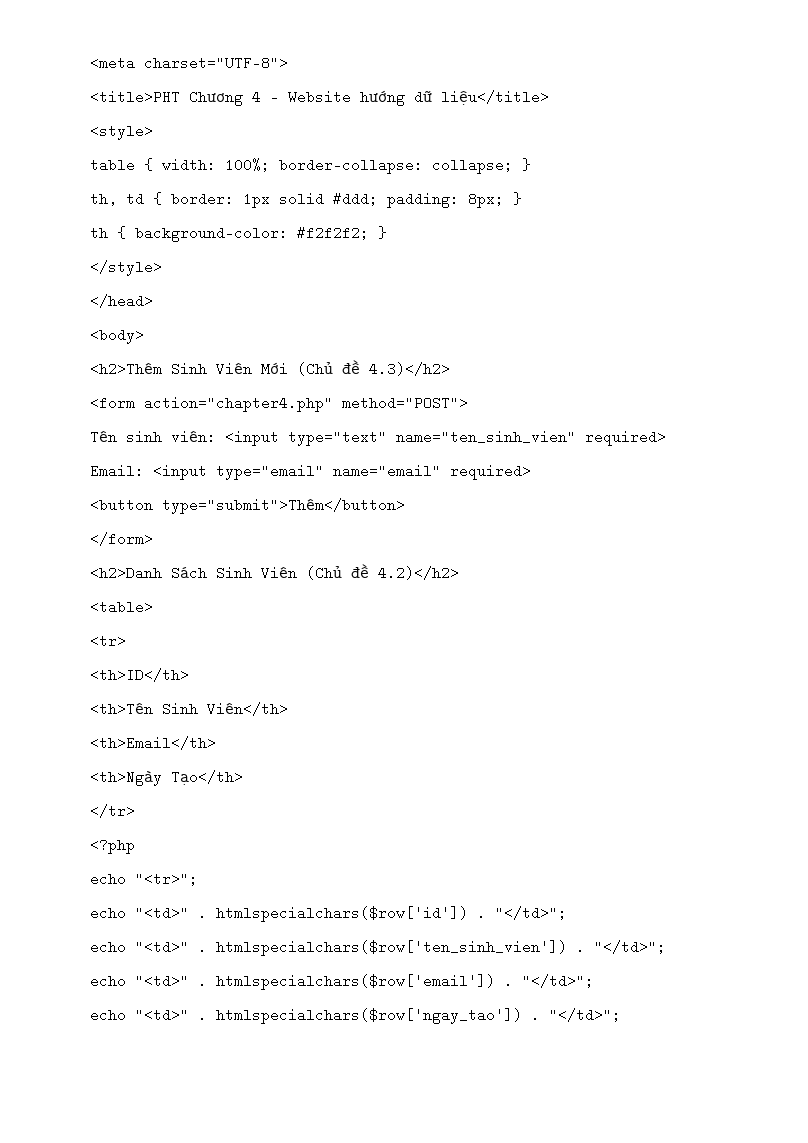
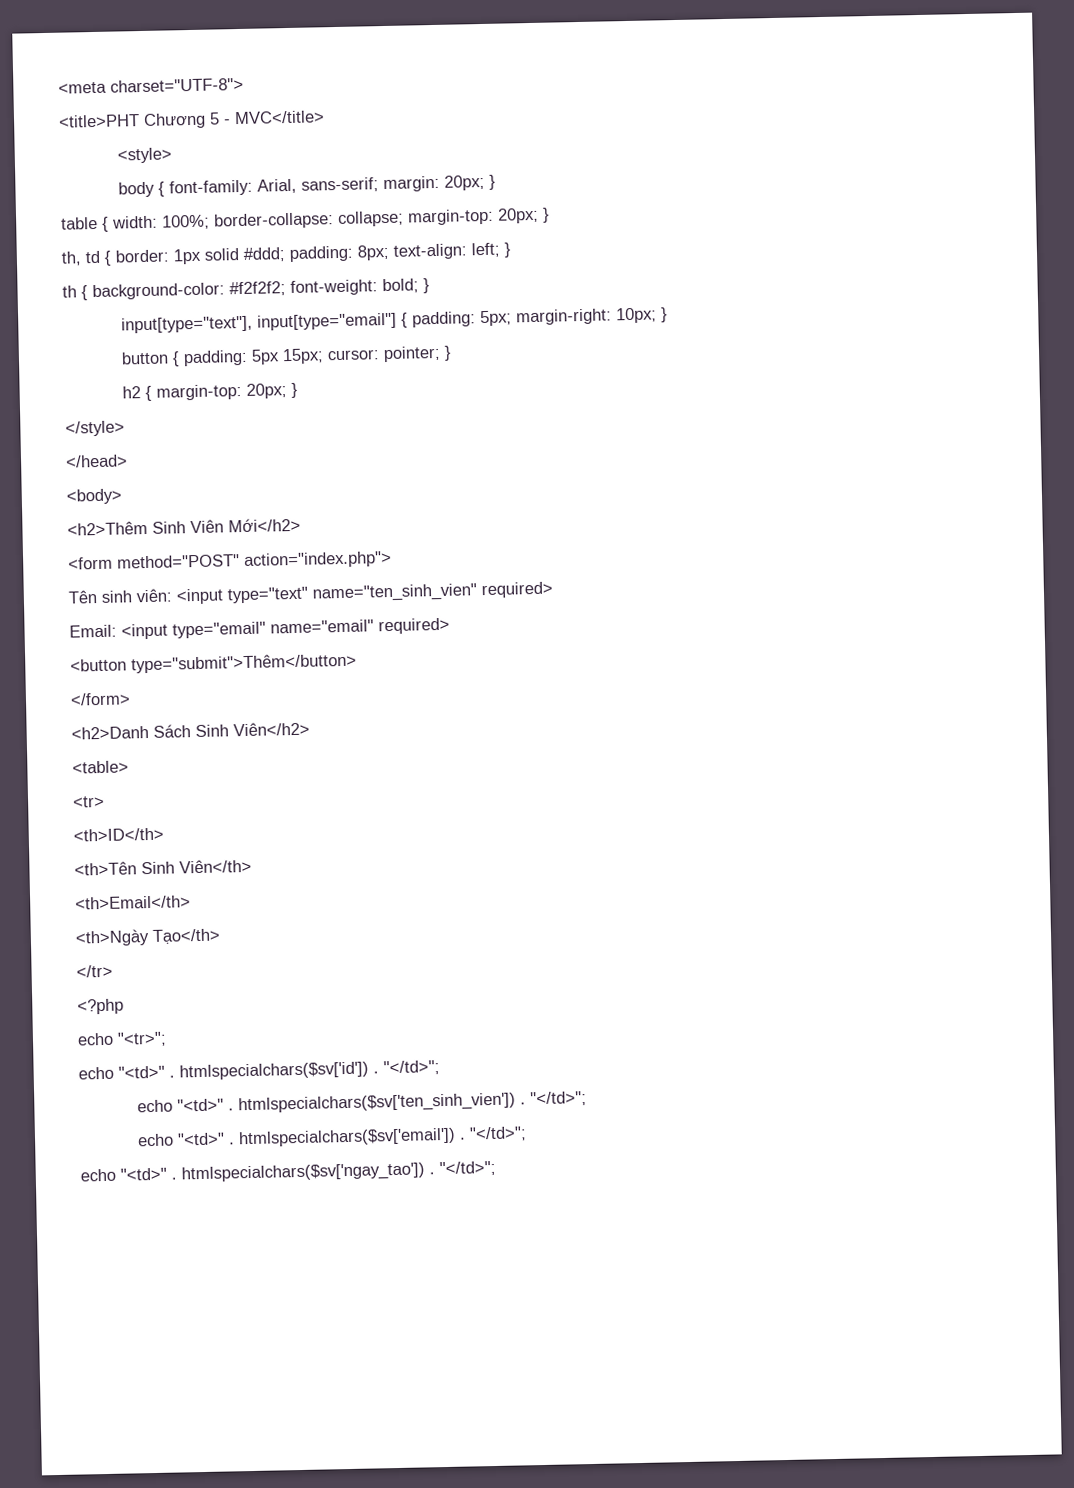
[252,90,549,106] [90,124,153,140] 4 - Website hướng dữ liệu</title> // <style> -> [209,110,325,125] [116,147,172,164] [117,174,496,198] 5 - MVC</title> // <style> // body { font-family: Arial, sans-serif; margin: 20px; }
(513, 166) none -> [407,207,539,226] margin-top: 20px;
(504, 200) none -> [393,242,500,260] text-align: left;
(369, 233) none -> [290,278,430,296] [120,307,668,334] [120,345,452,367] [121,383,287,402] font-weight: bold; } // input[type="text"], input[type="email"] { padding: 5px; margin-right: 10px; } // button { padding: 5px 15px; cursor: pointer; } // h2 { margin-top: 20px;
[261,360,450,376] Mới (Chủ đề 4.3)</h2> -> [228,517,301,533] Mới</h2>
[144,396,468,412] action="chapter4.php" method="POST"> -> [117,550,392,569] method="POST" action="index.php">
[261,564,459,580] Viên (Chủ đề 4.2)</h2> -> [233,721,310,737] Viên</h2>
[216,906,567,922] [90,940,666,956] [90,974,594,990] [90,1008,522,1024] htmlspecialchars($row['id']) . "</td>"; // echo "<td>" . htmlspecialchars($row['ten_sinh_vien']) . "</td>"; // echo "<td>" . htmlspecialchars($row['email']) . "</td>"; // echo "<td>" . htmlspecialchars($row['ngay_tao']) -> [179,1060,440,1081] [136,1091,587,1115] [136,1126,527,1148] [80,1162,425,1184] htmlspecialchars($sv['id']) . "</td>"; // echo "<td>" . htmlspecialchars($sv['ten_sinh_vien']) . "</td>"; // echo "<td>" . htmlspecialchars($sv['email']) . "</td>"; // echo "<td>" . htmlspecialchars($sv['ngay_tao'])

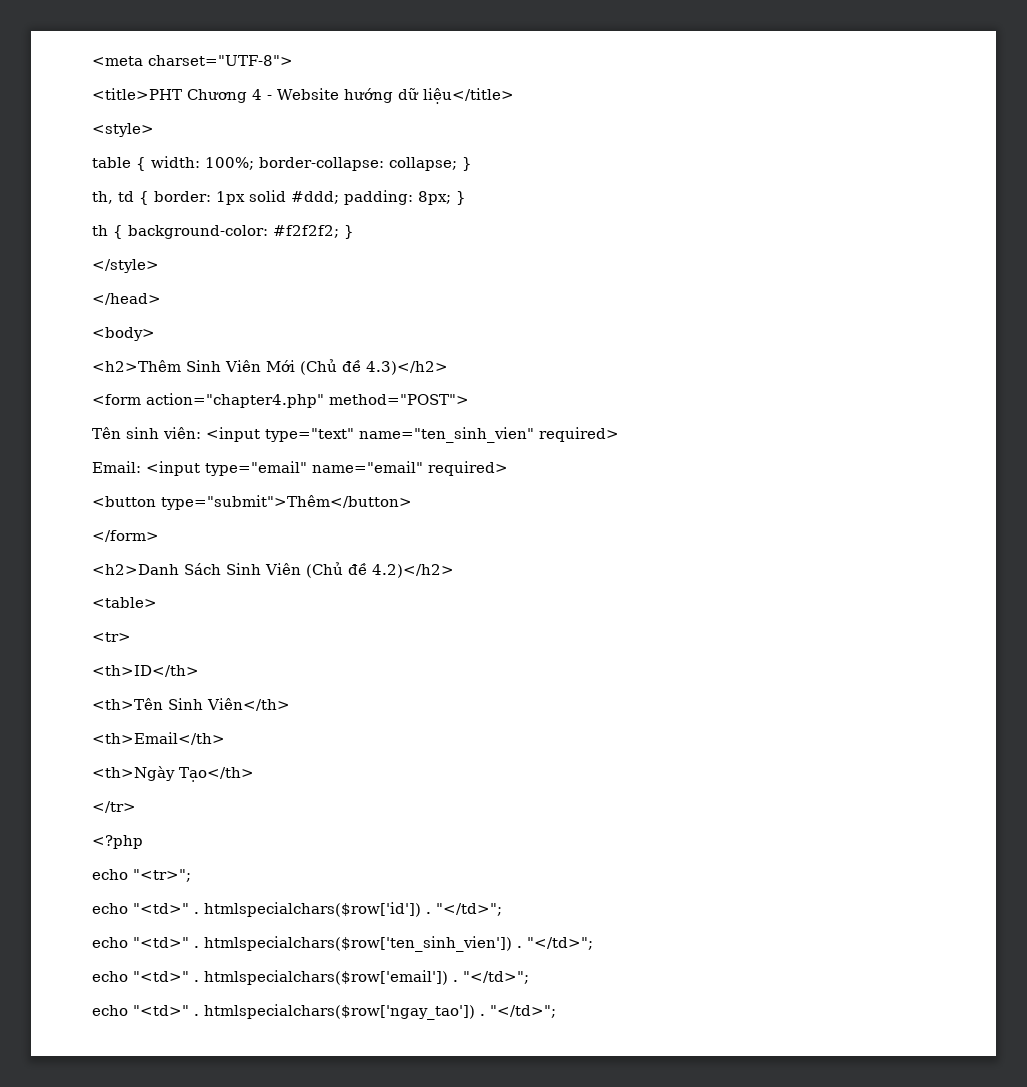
[209,110,325,125] [116,147,172,164] [117,174,496,198] 5 - MVC</title> // <style> // body { font-family: Arial, sans-serif; margin: 20px; } -> [252,88,514,104] [92,123,154,137] 4 - Website hướng dữ liệu</title> // <style>
[407,207,539,226] margin-top: 20px; -> (457, 164) none
[393,242,500,260] text-align: left; -> (451, 198) none
[290,278,430,296] [120,307,668,334] [120,345,452,367] [121,383,287,402] font-weight: bold; } // input[type="text"], input[type="email"] { padding: 5px; margin-right: 10px; } // button { padding: 5px 15px; cursor: pointer; } // h2 { margin-top: 20px; -> (339, 231) none
[228,517,301,533] Mới</h2> -> [266,359,448,375] Mới (Chủ đề 4.3)</h2>
[117,550,392,569] method="POST" action="index.php"> -> [146,393,469,408] action="chapter4.php" method="POST">
[233,721,310,737] Viên</h2> -> [265,562,454,578] Viên (Chủ đề 4.2)</h2>
[179,1060,440,1081] [136,1091,587,1115] [136,1126,527,1148] [80,1162,425,1184] htmlspecialchars($sv['id']) . "</td>"; // echo "<td>" . htmlspecialchars($sv['ten_sinh_vien']) . "</td>"; // echo "<td>" . htmlspecialchars($sv['email']) . "</td>"; // echo "<td>" . htmlspecialchars($sv['ngay_tao']) -> [204,902,502,917] [92,936,593,952] [92,970,529,985] [92,1004,475,1020] htmlspecialchars($row['id']) . "</td>"; // echo "<td>" . htmlspecialchars($row['ten_sinh_vien']) . "</td>"; // echo "<td>" . htmlspecialchars($row['email']) . "</td>"; // echo "<td>" . htmlspecialchars($row['ngay_tao'])

